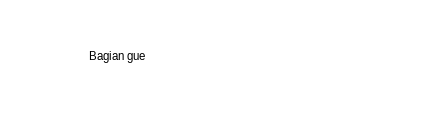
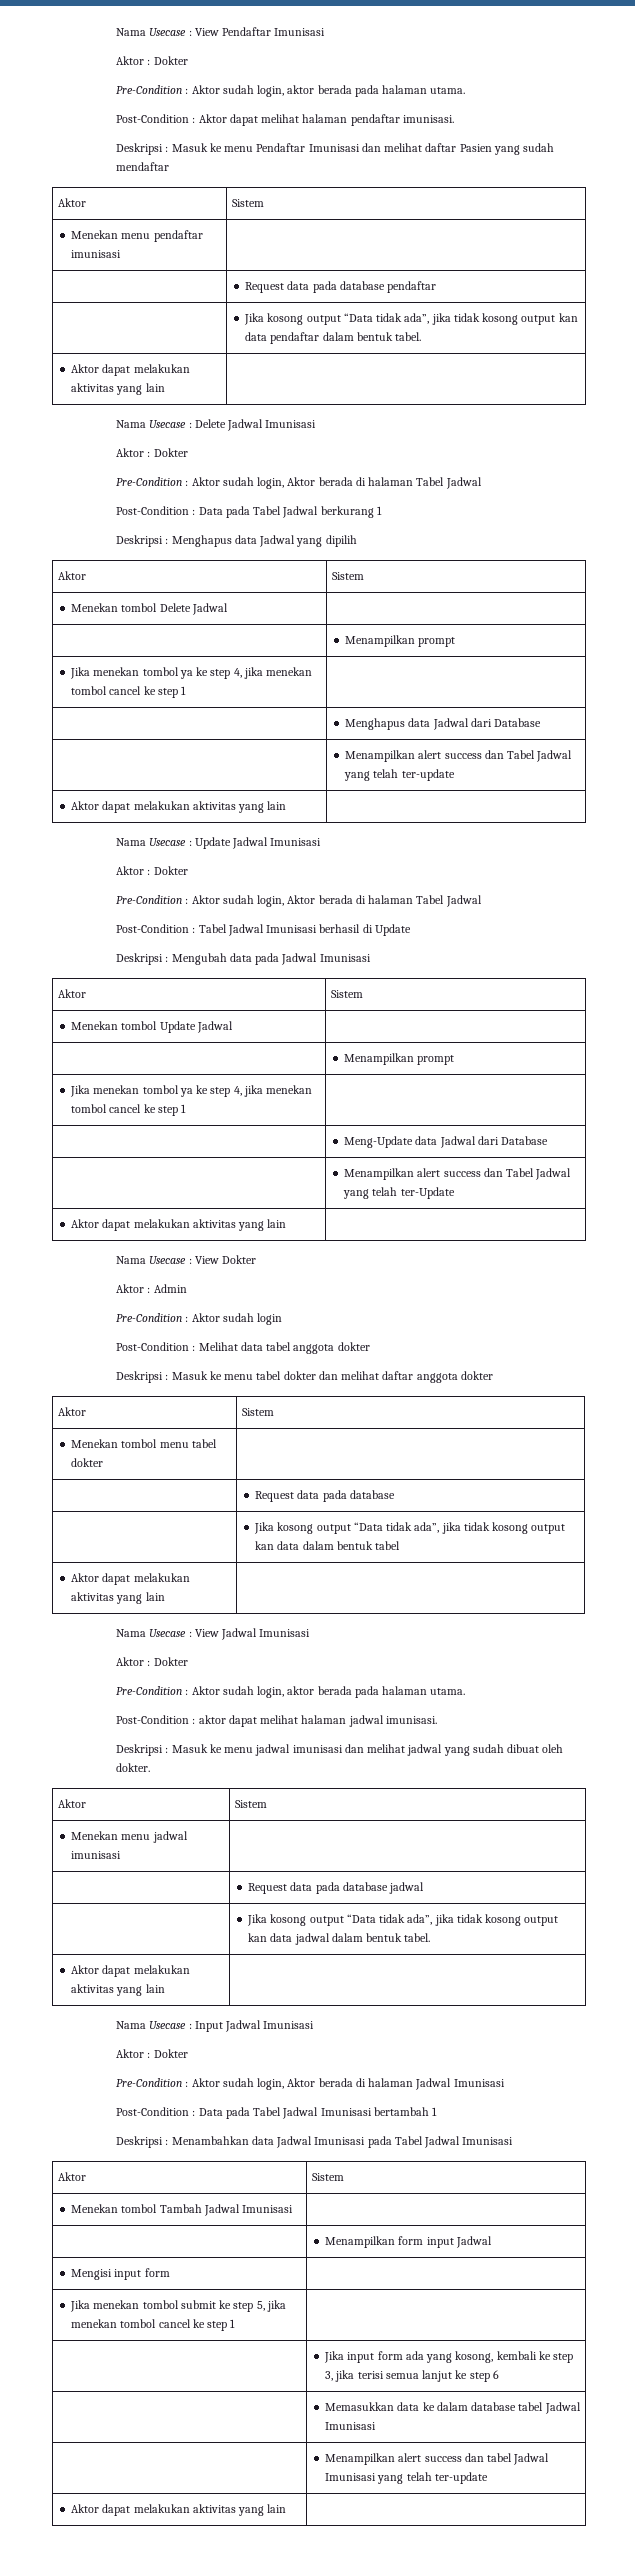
[88,51,145,63] Bagian gue -> [116,27,326,36] [116,56,188,65] [116,85,466,97] [116,114,454,126] [116,143,555,155] [116,162,170,171] [57,198,86,207] [231,199,264,207] [71,230,203,242] [71,250,122,258] [245,281,437,293] [244,313,578,325] [245,332,422,344] [71,364,190,376] [71,383,165,395] [116,419,317,431] [116,448,188,457] [116,477,482,489] [116,506,382,518] [116,535,357,547] [57,571,86,580] [331,572,364,580] [71,603,228,615] [345,635,456,647] [70,667,313,679] [71,686,187,698] [345,718,542,730] [345,750,573,762] [344,769,455,781] [71,801,287,813] [116,837,322,849] [116,866,188,875] [116,895,482,907] [116,924,411,936] [116,953,371,965] [57,989,86,998] [330,990,363,998] [71,1021,233,1033] [344,1053,455,1065] [70,1085,313,1097] [71,1104,187,1116] [344,1136,549,1148] [344,1168,572,1180] [343,1187,455,1199] [71,1219,287,1231] [116,1255,257,1264] [116,1284,187,1293] [116,1313,283,1325] [116,1342,370,1354] [116,1371,493,1383] [57,1407,86,1416] [241,1408,274,1416] [71,1439,217,1448] [71,1458,104,1467] [255,1490,395,1502] [254,1522,566,1534] [255,1541,401,1550] [71,1573,190,1585] [71,1592,165,1604] [116,1628,311,1640] [116,1657,188,1666] [116,1686,466,1698] [116,1715,437,1727] [116,1744,564,1756] [116,1763,151,1772] [57,1799,86,1808] [234,1800,267,1808] [71,1831,188,1843] [71,1851,122,1859] [248,1882,425,1894] [247,1914,559,1926] [248,1933,431,1945] [71,1965,190,1977] [71,1984,165,1996] [116,2020,315,2032] [116,2049,188,2058] [116,2078,505,2090] [116,2107,438,2119] [116,2136,514,2148] [57,2172,86,2181] [311,2173,344,2181] [71,2204,294,2216] [325,2236,492,2248] [71,2268,170,2280] [70,2300,286,2312] [71,2319,236,2331] [324,2351,574,2363] [325,2370,499,2382] [325,2402,581,2414] [325,2422,377,2430] [325,2453,550,2465] [325,2472,488,2484] [71,2504,287,2516] Nama Usecase : View Pendaftar Imunisasi // Aktor : Dokter // Pre-Condition : Aktor sudah login, aktor berada pada halaman utama. // Post-Condition : Aktor dapat melihat halaman pendaftar imunisasi. // Deskripsi : Masuk ke menu Pendaftar Imunisasi dan melihat daftar Pasien yang sudah mendaftar // Aktor | Sistem // Menekan menu pendaftar imunisasi | // | Request data pada database pendaftar // | Jika kosong output “Data tidak ada”, jika tidak kosong output kan data pendaftar dalam bentuk tabel. // Aktor dapat melakukan aktivitas yang lain | // Nama Usecase : Delete Jadwal Imunisasi // Aktor : Dokter // Pre-Condition : Aktor sudah login, Aktor berada di halaman Tabel Jadwal // Post-Condition : Data pada Tabel Jadwal berkurang 1 // Deskripsi : Menghapus data Jadwal yang dipilih // Aktor | Sistem // Menekan tombol Delete Jadwal | // | Menampilkan prompt // Jika menekan tombol ya ke step 4, jika menekan tombol cancel ke step 1 | // | Menghapus data Jadwal dari Database // | Menampilkan alert success dan Tabel Jadwal yang telah ter-update // Aktor dapat melakukan aktivitas yang lain | // Nama Usecase : Update Jadwal Imunisasi // Aktor : Dokter // Pre-Condition : Aktor sudah login, Aktor berada di halaman Tabel Jadwal // Post-Condition : Tabel Jadwal Imunisasi berhasil di Update // Deskripsi : Mengubah data pada Jadwal Imunisasi // Aktor | Sistem // Menekan tombol Update Jadwal | // | Menampilkan prompt // Jika menekan tombol ya ke step 4, jika menekan tombol cancel ke step 1 | // | Meng-Update data Jadwal dari Database // | Menampilkan alert success dan Tabel Jadwal yang telah ter-Update // Aktor dapat melakukan aktivitas yang lain | // Nama Usecase : View Dokter // Aktor : Admin // Pre-Condition : Aktor sudah login // Post-Condition : Melihat data tabel anggota dokter // Deskripsi : Masuk ke menu tabel dokter dan melihat daftar anggota dokter // Aktor | Sistem // Menekan tombol menu tabel dokter | // | Request data pada database // | Jika kosong output “Data tidak ada”, jika tidak kosong output kan data dalam bentuk tabel // Aktor dapat melakukan aktivitas yang lain | // Nama Usecase : View Jadwal Imunisasi // Aktor : Dokter // Pre-Condition : Aktor sudah login, aktor berada pada halaman utama. // Post-Condition : aktor dapat melihat halaman jadwal imunisasi. // Deskripsi : Masuk ke menu jadwal imunisasi dan melihat jadwal yang sudah dibuat oleh dokter. // Aktor | Sistem // Menekan menu jadwal imunisasi | // | Request data pada database jadwal // | Jika kosong output “Data tidak ada”, jika tidak kosong output kan data jadwal dalam bentuk tabel. // Aktor dapat melakukan aktivitas yang lain | // Nama Usecase : Input Jadwal Imunisasi // Aktor : Dokter // Pre-Condition : Aktor sudah login, Aktor berada di halaman Jadwal Imunisasi // Post-Condition : Data pada Tabel Jadwal Imunisasi bertambah 1 // Deskripsi : Menambahkan data Jadwal Imunisasi pada Tabel Jadwal Imunisasi // Aktor | Sistem // Menekan tombol Tambah Jadwal Imunisasi | // | Menampilkan form input Jadwal // Mengisi input form | // Jika menekan tombol submit ke step 5, jika menekan tombol cancel ke step 1 | // | Jika input form ada yang kosong, kembali ke step 3, jika terisi semua lanjut ke step 6 // | Memasukkan data ke dalam database tabel Jadwal Imunisasi // | Menampilkan alert success dan tabel Jadwal Imunisasi yang telah ter-update // Aktor dapat melakukan aktivitas yang lain |

